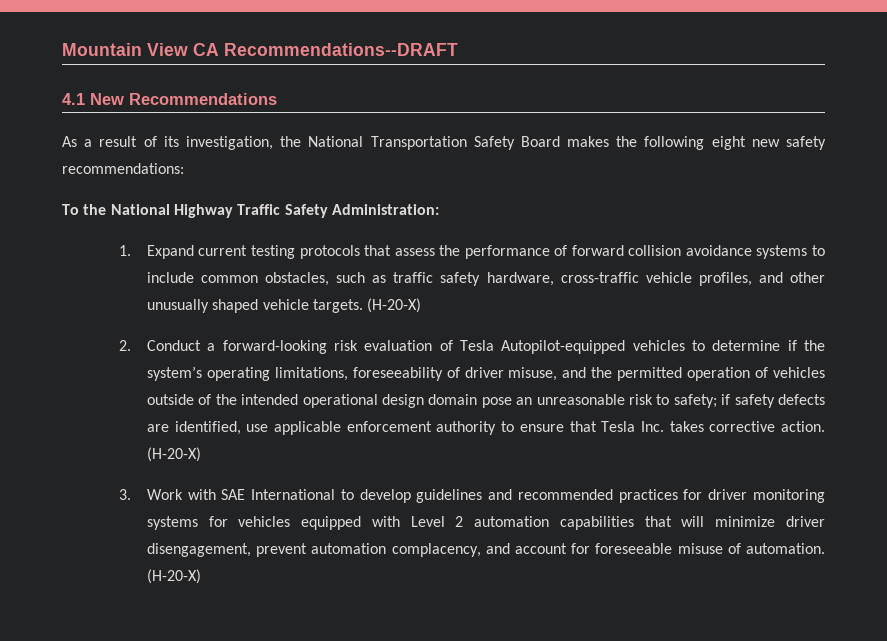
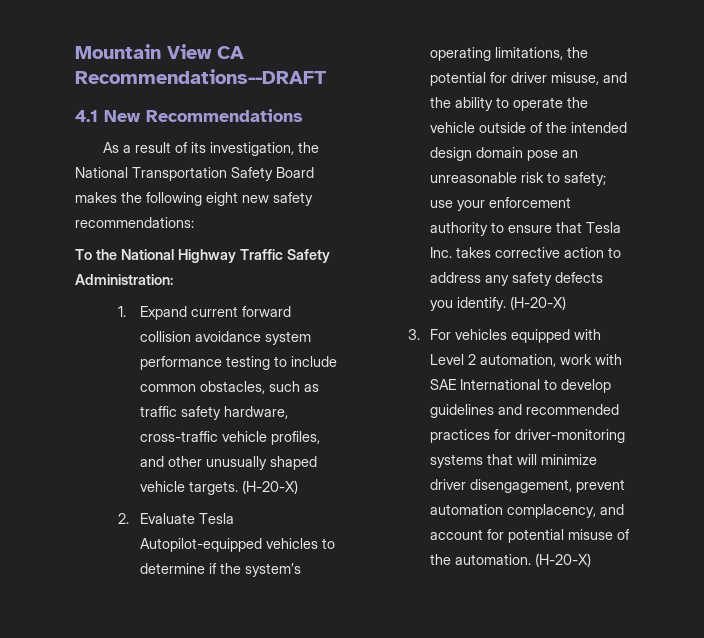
[250,245,808,259] testing protocols that assess the performance of forward collision avoidance systems -> [241,306,291,317] [139,331,311,345] [139,356,270,370] forward collision avoidance system performance testing
[146,340,453,354] Conduct a forward-looking risk evaluation of -> [139,513,195,524] Evaluate
[352,367,460,381] foreseeability of -> [566,47,588,58] [429,72,507,86] the potential for
[617,367,825,381] permitted operation of vehicles -> [454,97,588,111] [429,122,475,133] ability to operate the vehicle
[302,394,378,408] operational -> (627, 127) none
[721,394,826,408] [146,421,342,435] if safety defects are identified, use applicable -> [429,200,485,211] use your
[780,421,825,432] [146,447,201,462] [118,489,183,500] action. (H-20-X) // 3. Work -> [563,247,621,258] [429,272,603,286] [429,296,566,311] [408,329,601,343] [429,354,592,367] action to address any safety defects you identify. (H-20-X) // 3. For vehicles equipped with Level 2 automation, work
[708,489,825,503] [146,516,634,530] driver monitoring systems for vehicles equipped with Level 2 automation capabilities -> [514,429,625,443] [429,454,483,468] driver-monitoring systems
[595,543,673,554] foreseeable -> [507,529,564,543] potential
(741, 548) none -> [429,554,451,565] the

